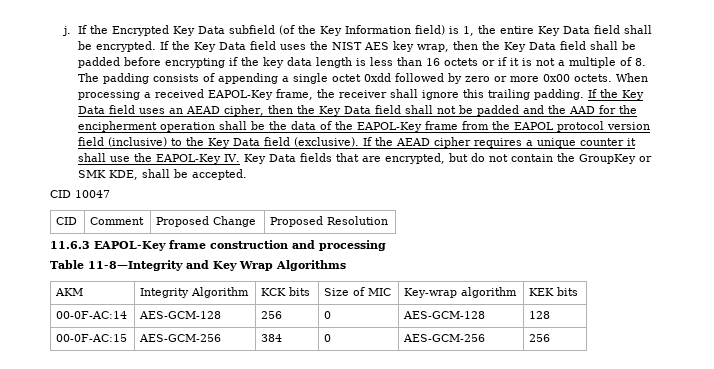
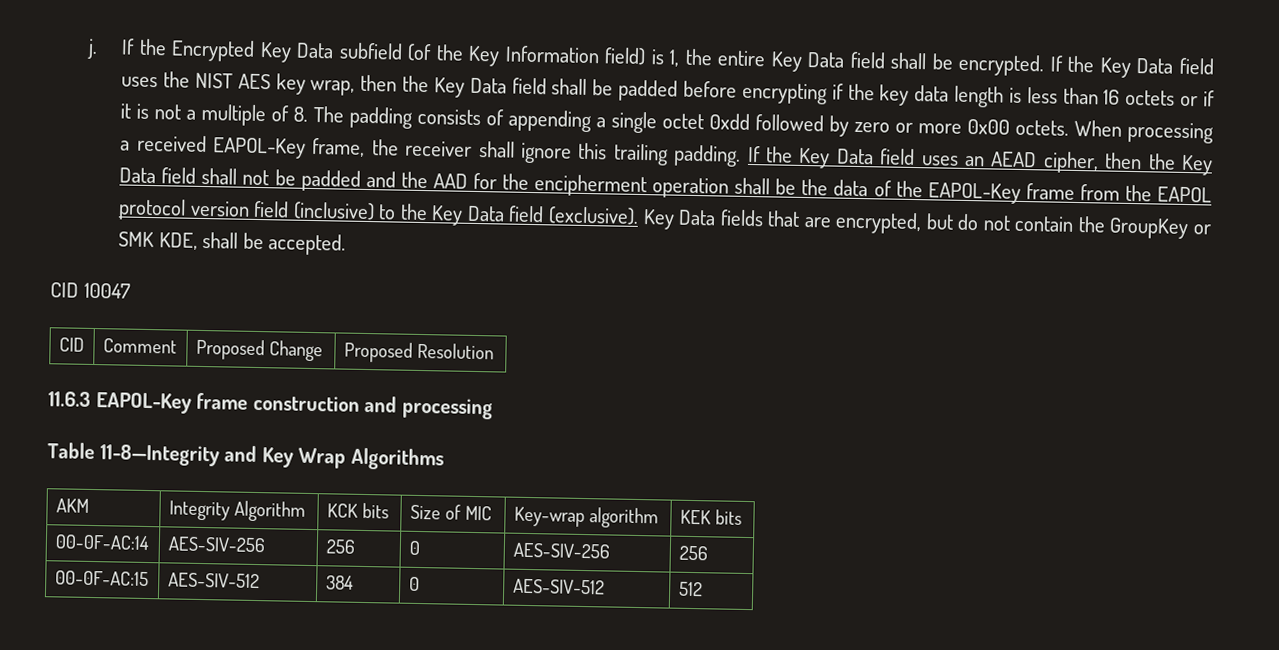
[363,137,637,148] [78,153,241,164] If the AEAD cipher requires a unique counter it shall use the EAPOL-Key IV. -> (640, 215) none
[139,311,222,319] AES-GCM-128 -> [167,536,266,553] AES-SIV-256
[403,311,486,319] [529,311,551,319] AES-GCM-128 | 128 -> [512,542,610,559] [678,545,708,561] AES-SIV-256 | 256
[139,334,222,342] AES-GCM-256 -> [167,572,260,589] AES-SIV-512
[403,334,486,342] [529,334,551,342] AES-GCM-256 | 256 -> [512,578,605,595] [678,581,703,597] AES-SIV-512 | 512

